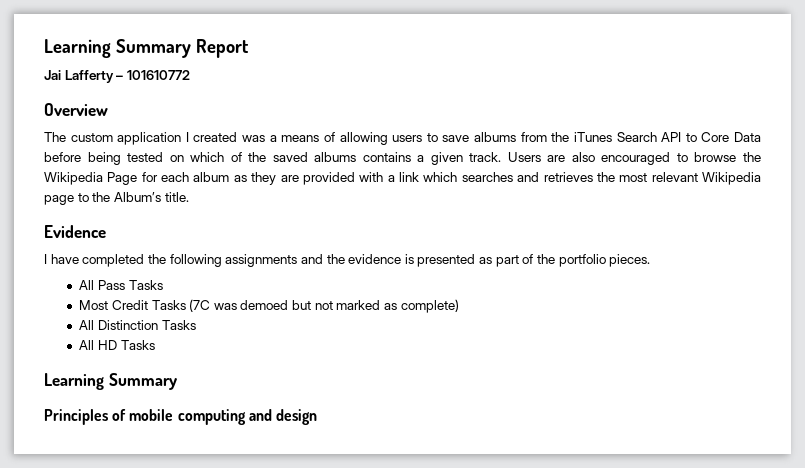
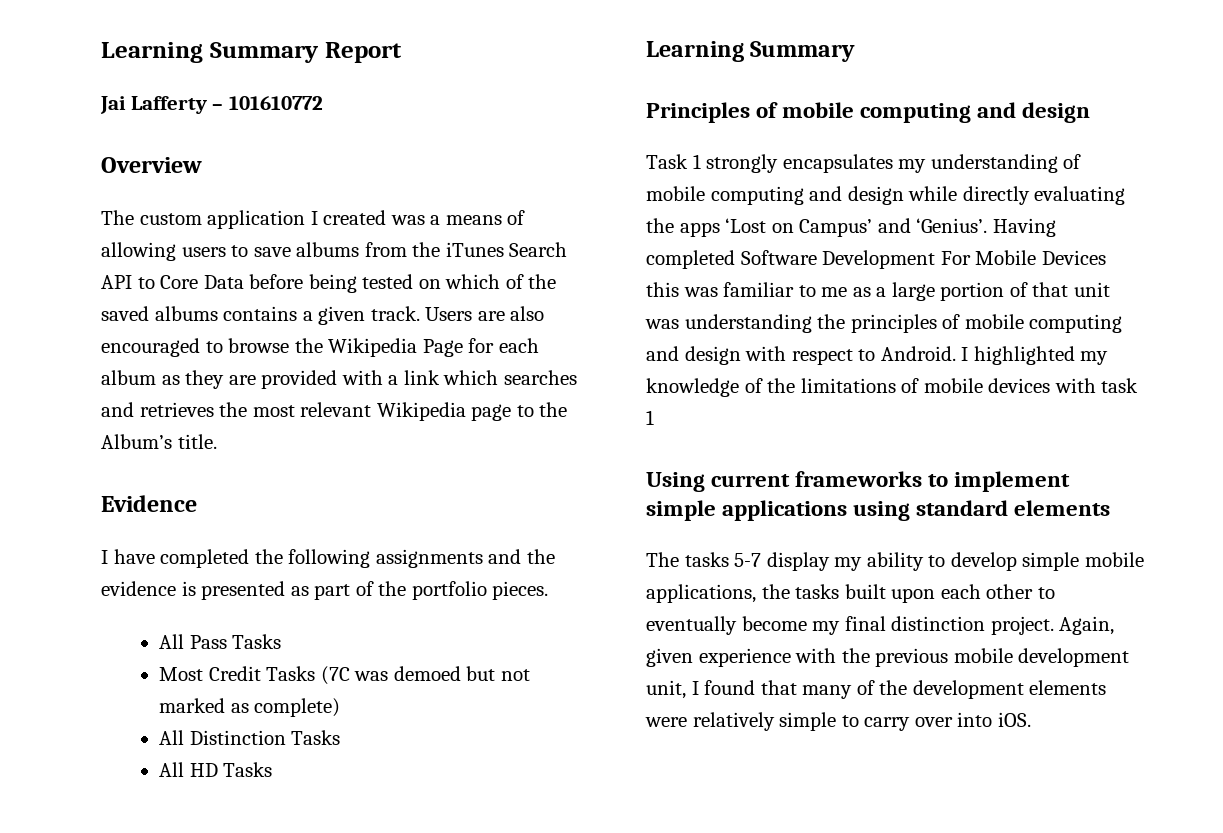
(317, 417) none -> [646,154,1082,173] [646,186,1126,205] [646,218,1056,237] [646,250,1106,269] [646,282,1110,301] [645,314,1123,333] [646,346,1109,365] [646,378,1139,397] [646,410,654,425] [646,471,1071,492] [646,500,1111,521] [646,552,1144,571] [646,584,1055,603] [646,616,1115,635] [646,648,1130,667] [646,680,1107,699] [645,712,1031,731] // Task 1 strongly encapsulates my understanding of mobile computing and design while directly evaluating the apps ‘Lost on Campus’ and ‘Genius’. Having completed Software Development For Mobile Devices this was familiar to me as a large portion of that unit was understanding the principles of mobile computing and design with respect to Android. I highlighted my knowledge of the limitations of mobile devices with task 1 // Using current frameworks to implement simple applications using standard elements // The tasks 5-7 display my ability to develop simple mobile applications, the tasks built upon each other to eventually become my final distinction project. Again, given experience with the previous mobile development unit, I found that many of the development elements were relatively simple to carry over into iOS.

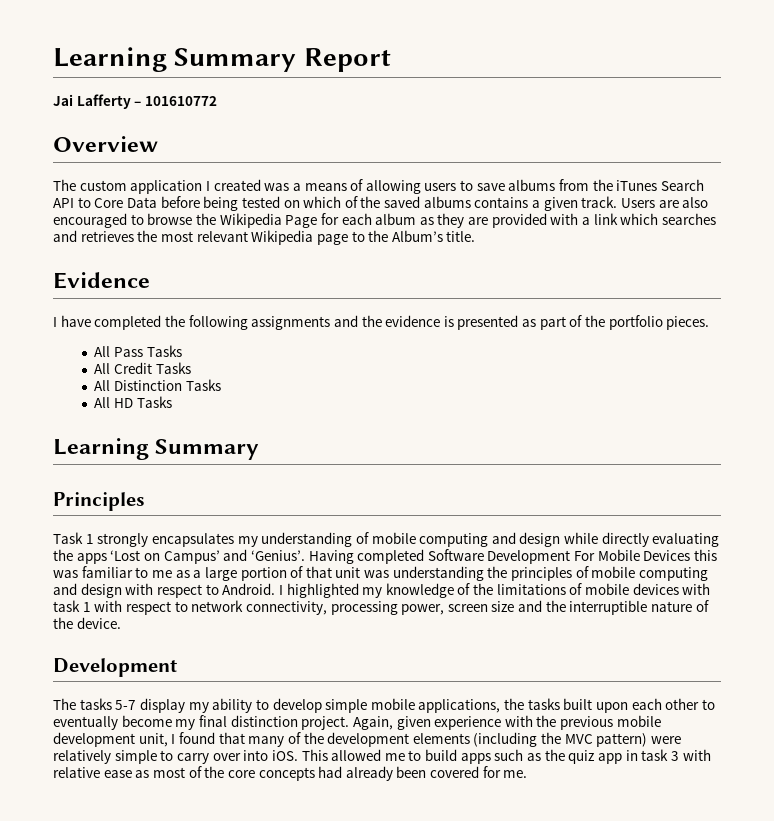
[159,667,204,681] Most -> [94,363,111,374] All
[320,666,531,685] [159,698,341,717] (7C was demoed but not marked as complete) -> (191, 368) none
[756,102,1091,123] of mobile computing and design -> (145, 501) none
[646,471,1071,492] [646,500,1111,521] // Using current frameworks to implement simple applications using standard elements -> [94,600,709,615] [53,617,121,629] [53,658,177,677] with respect to network connectivity, processing power, screen size and the interruptible nature of the device. // Development
(1107, 687) none -> [473,732,648,747] (including the MVC pattern)
(1031, 719) none -> [301,749,711,764] [53,766,528,781] This allowed me to build apps such as the quiz app in task 3 with relative ease as most of the core concepts had already been covered for me.

